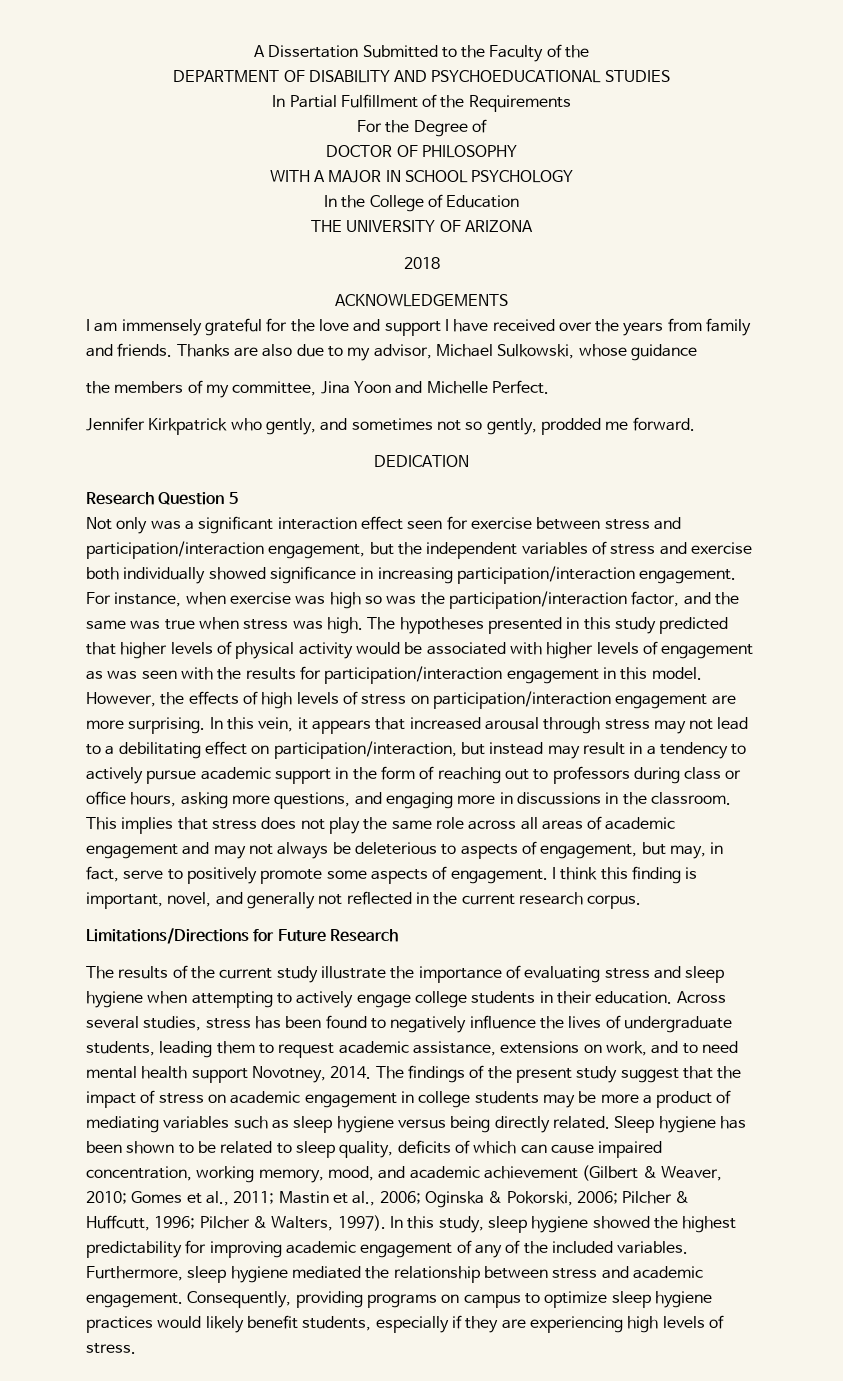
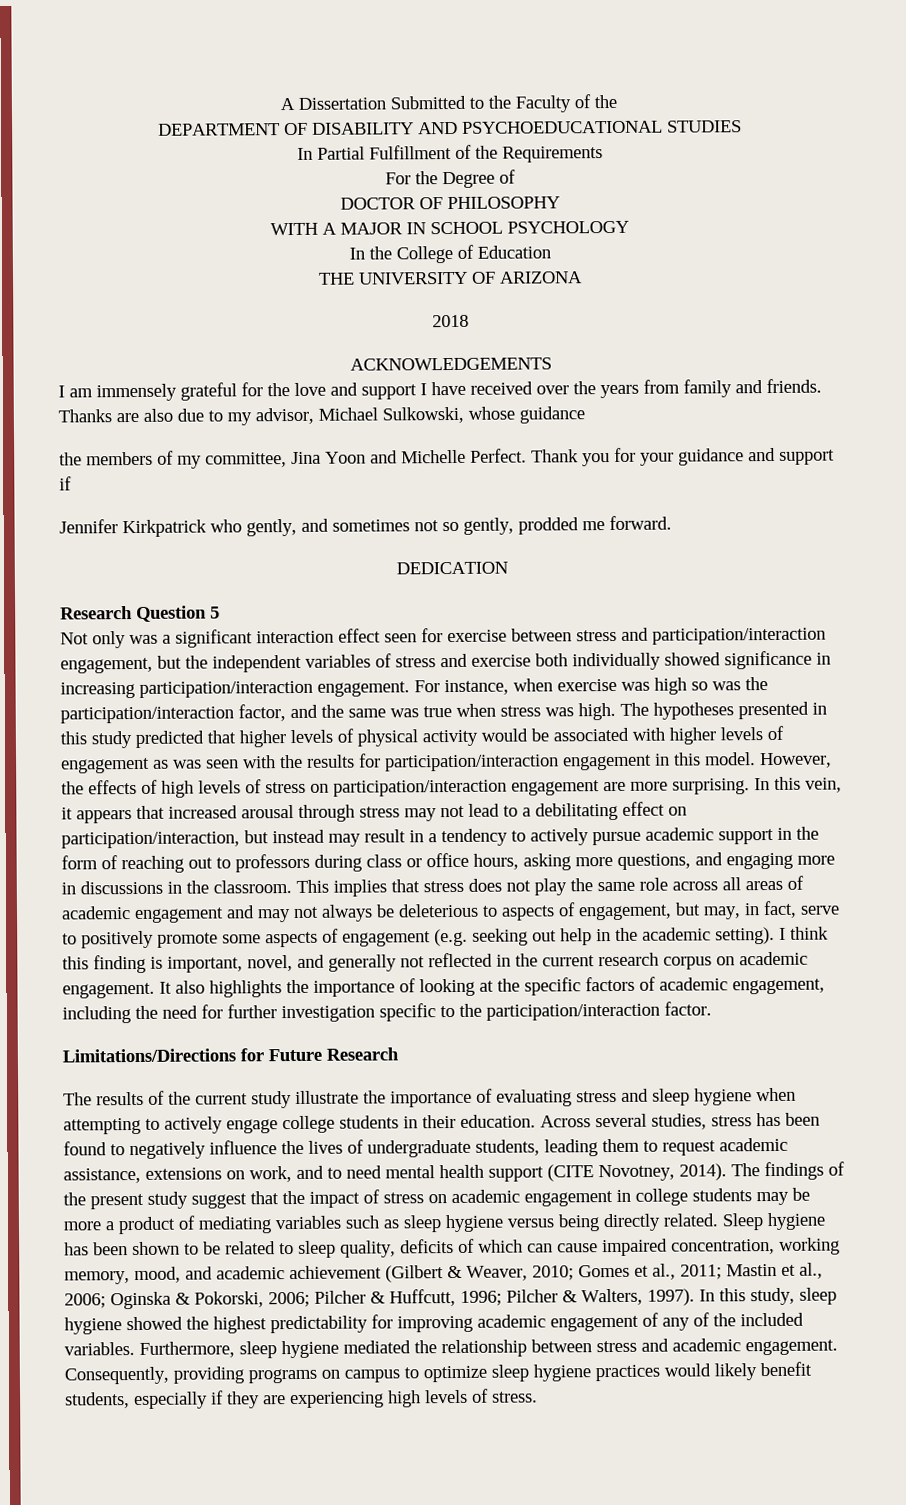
(549, 387) none -> [531,447,835,467] [59,476,72,491] Thank you for your guidance and support if
[450,869,548,884] engagement. -> [342,926,775,947] engagement (e.g. seeking out help in the academic setting).
[587,895,642,909] corpus. -> [663,951,808,970] [62,976,825,999] [62,1001,712,1024] corpus on academic engagement. It also highlights the importance of looking at the specific factors of academic engagement, including the need for further investigation specific to the participation/interaction factor.
[251,1066,372,1083] Novotney, 2014. -> [547,1163,727,1182] (CITE Novotney, 2014).

